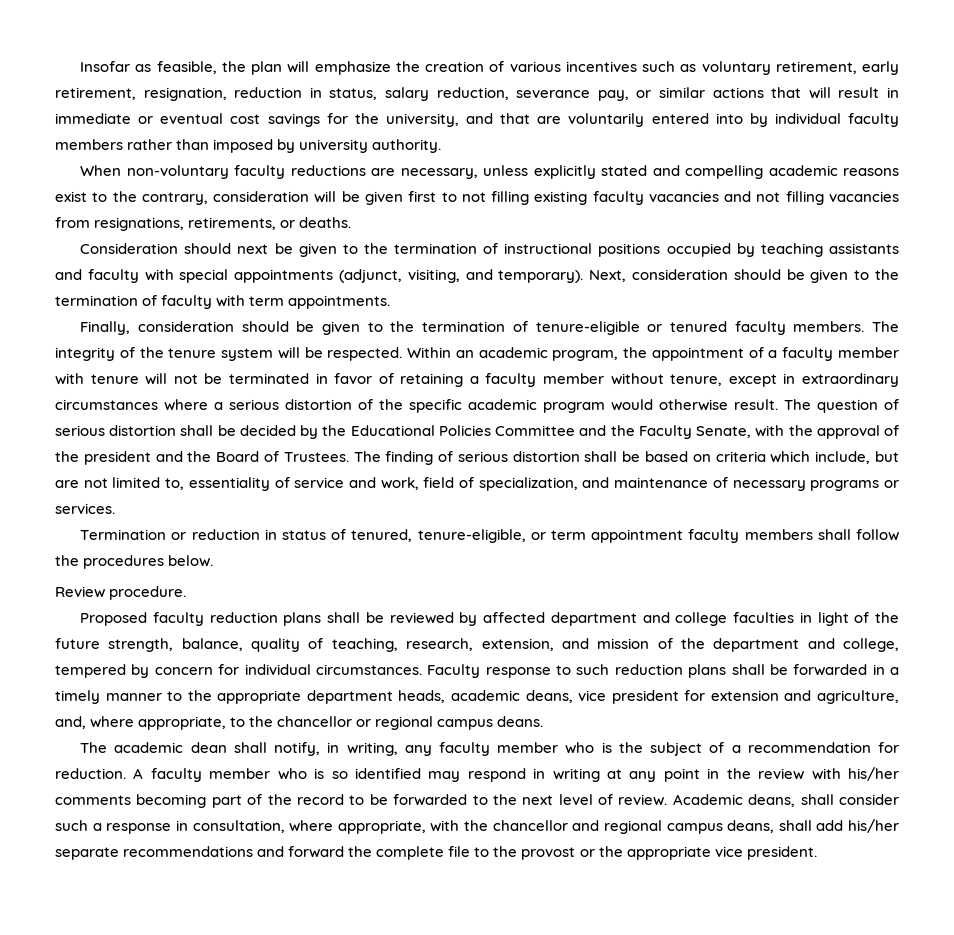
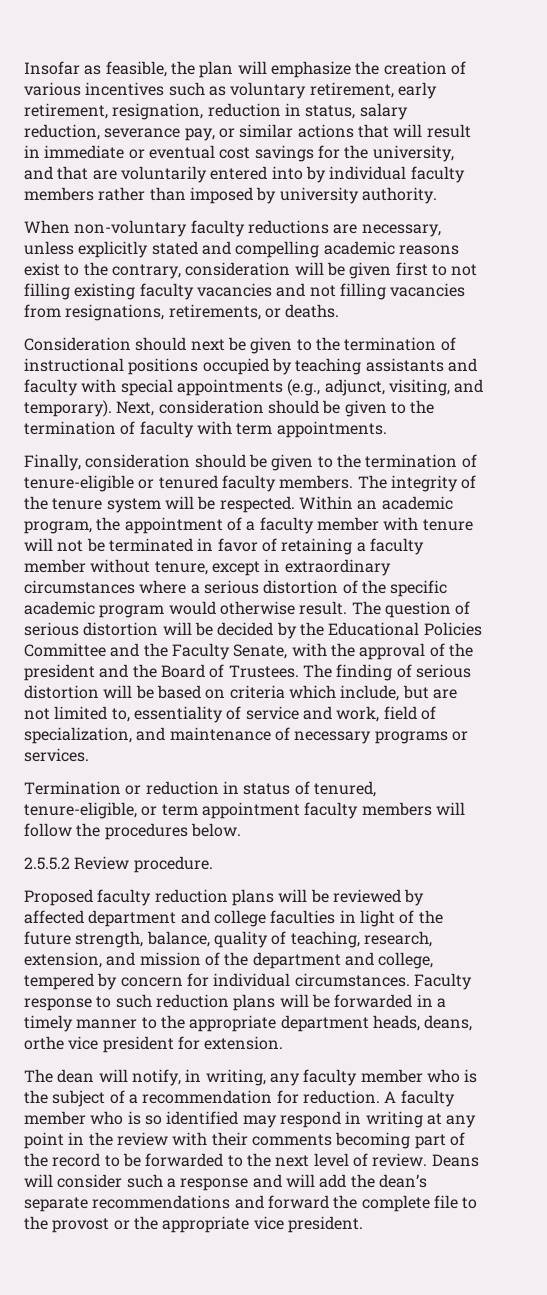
[339,269,402,283] (adjunct, -> [287,379,385,396] (e.g., adjunct,
[180,425,214,436] shall -> [162,622,192,635] will
[584,451,618,462] shall -> [103,685,133,698] will
[817,529,851,540] shall -> [435,802,465,815] will
(214, 561) none -> [24,857,70,870] 2.5.5.2
[327,612,361,623] shall -> [278,889,308,902] will
[731,664,765,675] shall -> [279,994,309,1007] will
[451,690,573,703] academic deans, -> [424,1015,473,1031] [24,1036,64,1050] deans, orthe
[710,690,899,704] [55,716,544,730] [80,742,267,753] extension and agriculture, and, where appropriate, to the chancellor or regional campus deans. // The academic dean shall -> [204,1036,284,1050] [24,1069,128,1083] extension. // The dean will
[848,767,900,781] his/her -> [211,1132,248,1146] their
[672,794,834,807] Academic deans, shall -> [431,1154,479,1167] [24,1174,53,1187] Deans will
[175,819,899,834] in consultation, where appropriate, with the chancellor and regional campus deans, shall add his/her -> [252,1174,427,1188] and will add the dean’s

